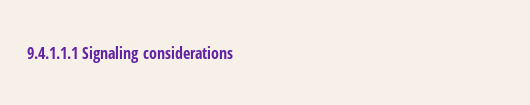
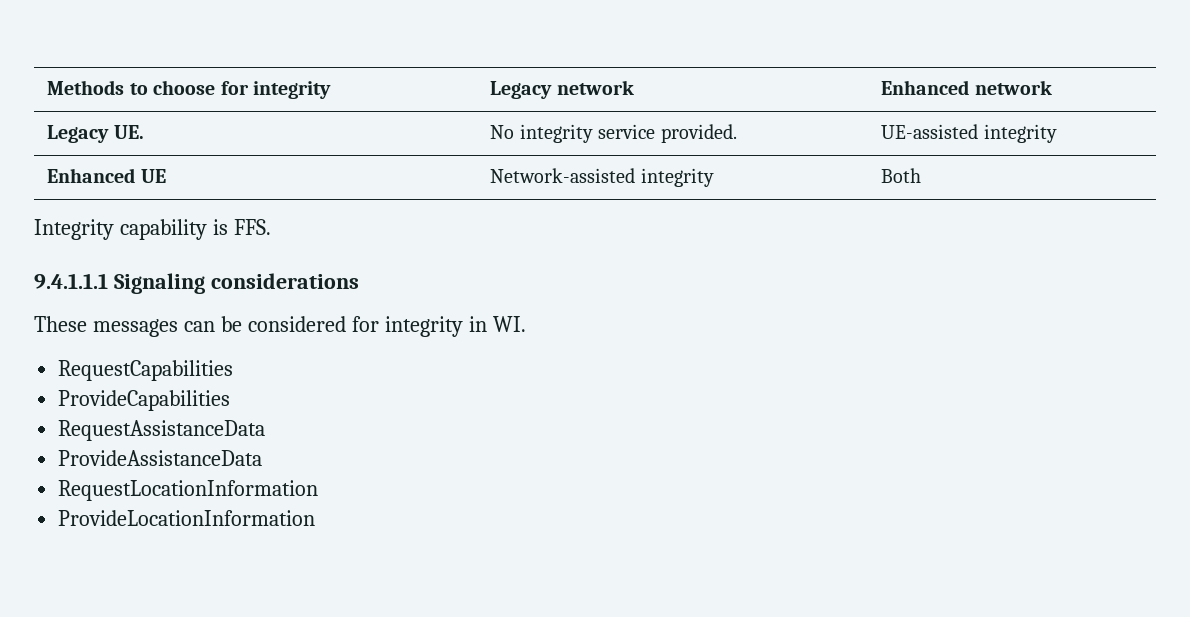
[27,46,233,63] 9.4.1.1.1 Signaling considerations -> [47,80,331,99] [490,80,634,99] [881,80,1052,95] [47,125,144,143] [490,124,737,143] [881,124,1057,143] [47,168,166,183] [490,168,714,187] [881,168,922,183] [34,219,271,240] [34,273,359,294] [34,316,526,337] [58,360,234,381] [58,390,231,411] [58,420,266,441] [58,450,263,466] [58,480,319,501] [58,510,316,526] Methods to choose for integrity | Legacy network | Enhanced network // Legacy UE. | No integrity service provided. | UE-assisted integrity // Enhanced UE | Network-assisted integrity | Both // Integrity capability is FFS. // 9.4.1.1.1 Signaling considerations // These messages can be considered for integrity in WI. // RequestCapabilities // ProvideCapabilities // RequestAssistanceData // ProvideAssistanceData // RequestLocationInformation // ProvideLocationInformation

